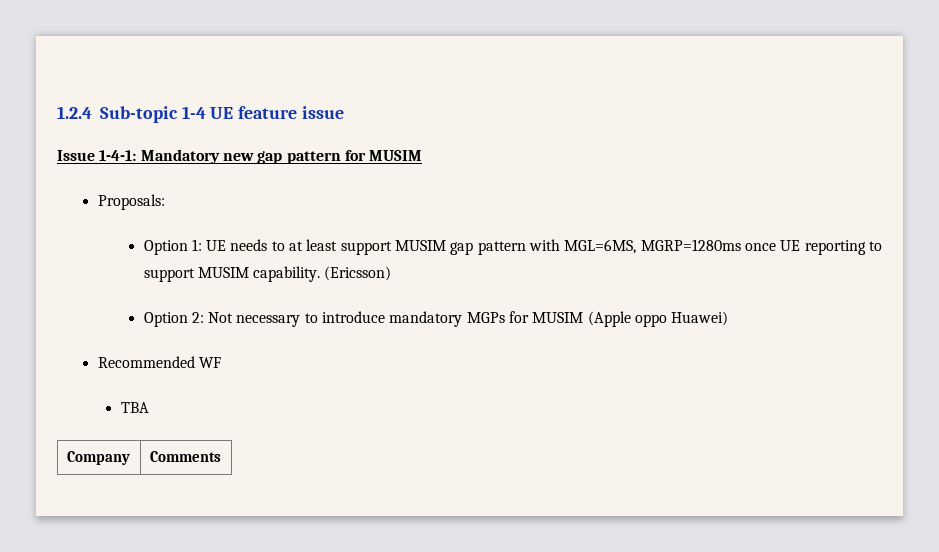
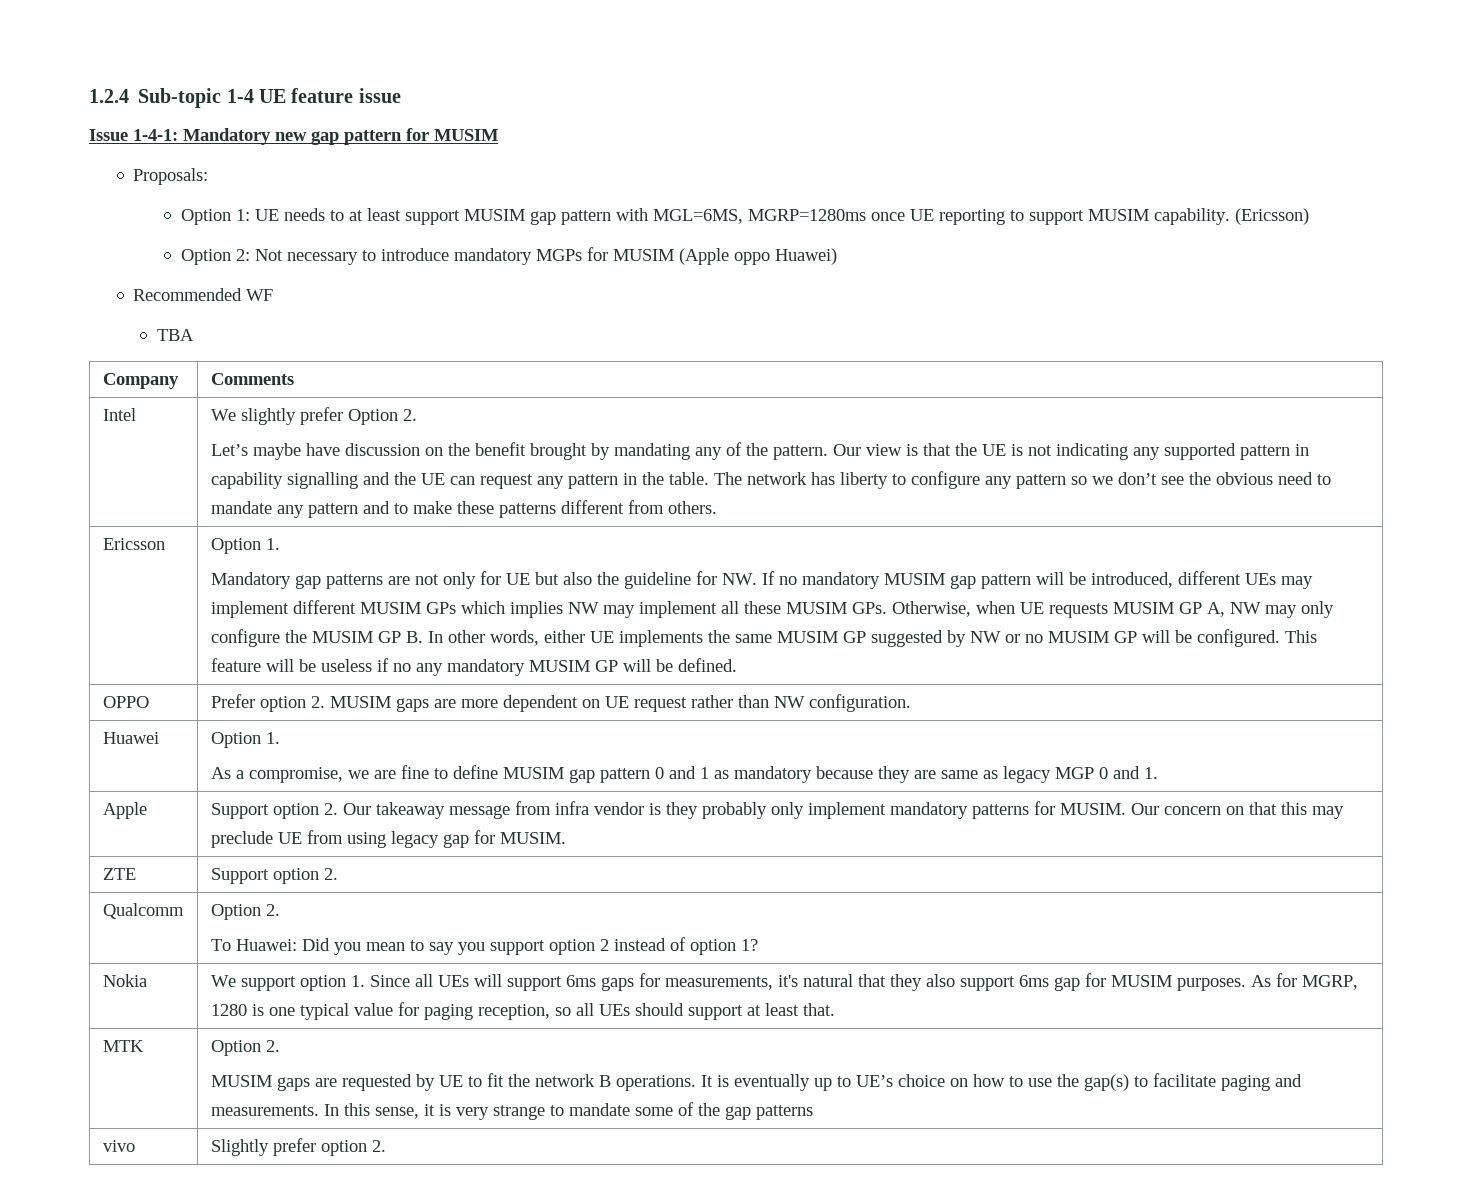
(221, 456) none -> [102,408,136,421] [210,407,417,425] [210,442,1309,460] [210,471,1331,489] [210,500,717,518] [102,538,165,550] [210,538,280,554] [210,571,1313,589] [210,600,1334,618] [210,629,1317,647] [210,658,737,676] [102,696,149,708] [210,694,911,712] [102,732,159,744] [210,732,280,748] [210,765,1158,783] [102,802,147,819] [210,801,1344,819] [210,830,566,848] [102,868,136,880] [210,868,338,884] [102,903,184,919] [210,904,280,920] [210,937,758,955] [102,974,147,987] [210,973,1358,991] [210,1002,835,1020] [102,1040,144,1052] [210,1040,280,1056] [210,1073,1302,1091] [210,1102,813,1120] [102,1140,135,1152] [210,1138,386,1156] // Intel | We slightly prefer Option 2. // Let’s maybe have discussion on the benefit brought by mandating any of the pattern. Our view is that the UE is not indicating any supported pattern in capability signalling and the UE can request any pattern in the table. The network has liberty to configure any pattern so we don’t see the obvious need to mandate any pattern and to make these patterns different from others. // Ericsson | Option 1. // Mandatory gap patterns are not only for UE but also the guideline for NW. If no mandatory MUSIM gap pattern will be introduced, different UEs may implement different MUSIM GPs which implies NW may implement all these MUSIM GPs. Otherwise, when UE requests MUSIM GP A, NW may only configure the MUSIM GP B. In other words, either UE implements the same MUSIM GP suggested by NW or no MUSIM GP will be configured. This feature will be useless if no any mandatory MUSIM GP will be defined. // OPPO | Prefer option 2. MUSIM gaps are more dependent on UE request rather than NW configuration. // Huawei | Option 1. // As a compromise, we are fine to define MUSIM gap pattern 0 and 1 as mandatory because they are same as legacy MGP 0 and 1. // Apple | Support option 2. Our takeaway message from infra vendor is they probably only implement mandatory patterns for MUSIM. Our concern on that this may preclude UE from using legacy gap for MUSIM. // ZTE | Support option 2. // Qualcomm | Option 2. // To Huawei: Did you mean to say you support option 2 instead of option 1? // Nokia | We support option 1. Since all UEs will support 6ms gaps for measurements, it's natural that they also support 6ms gap for MUSIM purposes. As for MGRP, 1280 is one typical value for paging reception, so all UEs should support at least that. // MTK | Option 2. // MUSIM gaps are requested by UE to fit the network B operations. It is eventually up to UE’s choice on how to use the gap(s) to facilitate paging and measurements. In this sense, it is very strange to mandate some of the gap patterns // vivo | Slightly prefer option 2.

